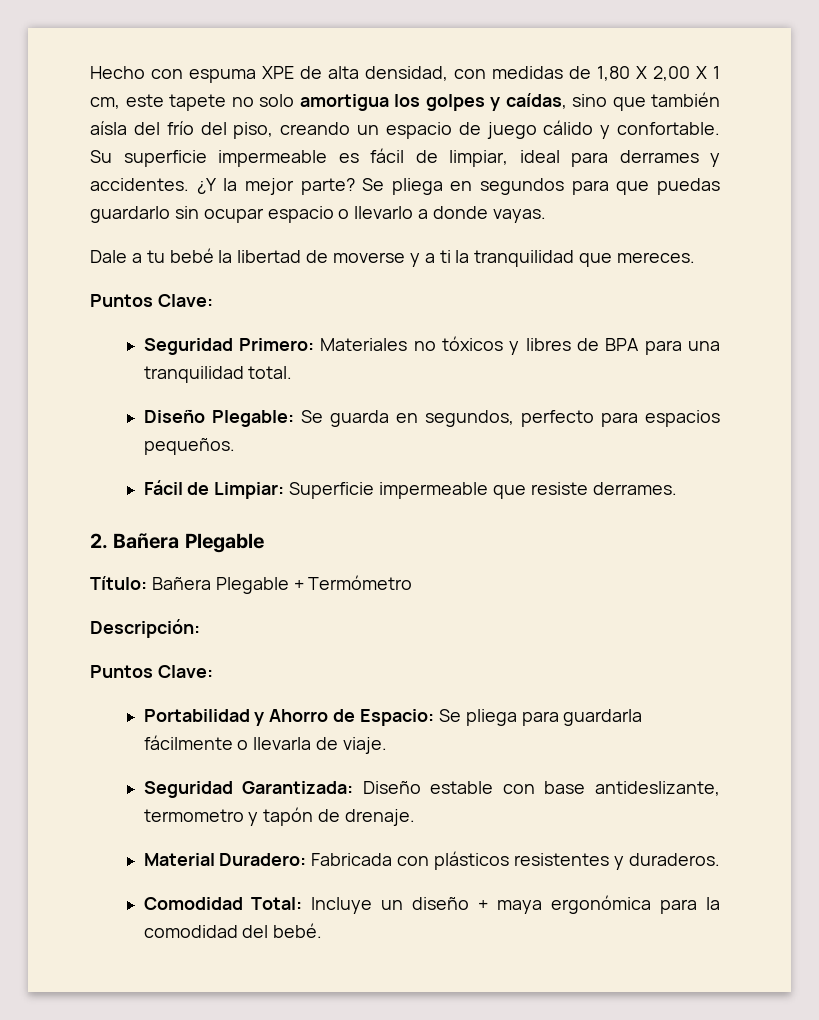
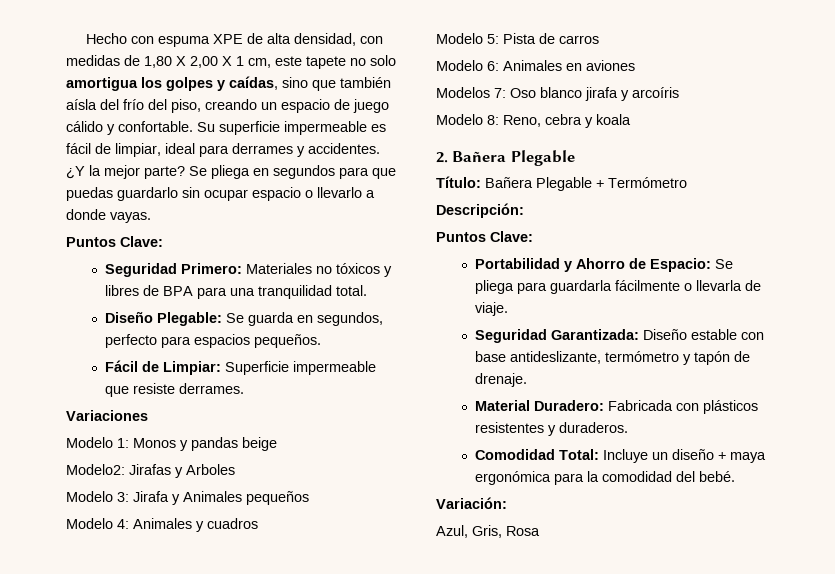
[90,248,696,267] // Dale a tu bebé la libertad de moverse y a ti la tranquilidad que mereces. -> (151, 217) none
(677, 488) none -> [66,410,148,421] [66,437,277,451] [66,464,235,478] [66,491,309,505] [66,518,258,532] [436,33,599,44] [436,60,635,71] [436,87,679,101] [436,114,631,128] // Variaciones // Modelo 1: Monos y pandas beige // Modelo2: Jirafas y Arboles // Modelo 3: Jirafa y Animales pequeños // Modelo 4: Animales y cuadros // Modelo 5: Pista de carros // Modelo 6: Animales en aviones // Modelos 7: Oso blanco jirafa y arcoíris // Modelo 8: Reno, cebra y koala
[143,809,244,822] termometro -> [605,351,680,362] termómetro
(323, 930) none -> [436,497,507,509] [436,525,540,538] // Variación: // Azul, Gris, Rosa

